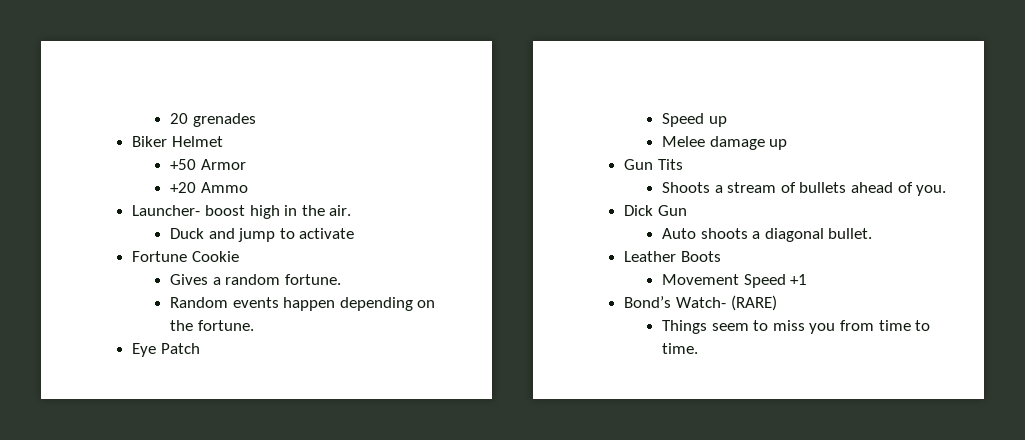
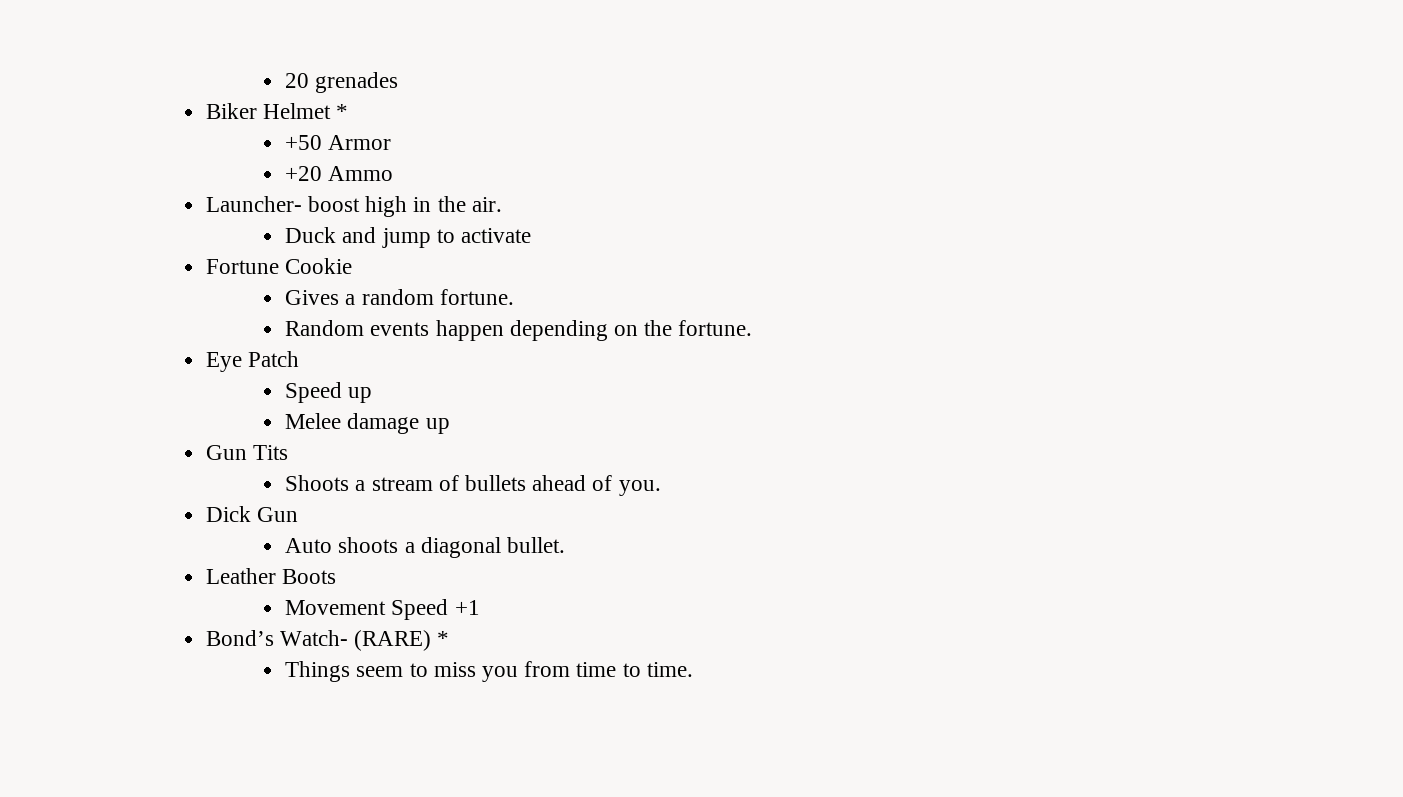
(223, 141) none -> [336,104,349,119] *
(777, 303) none -> [437,631,450,646] *

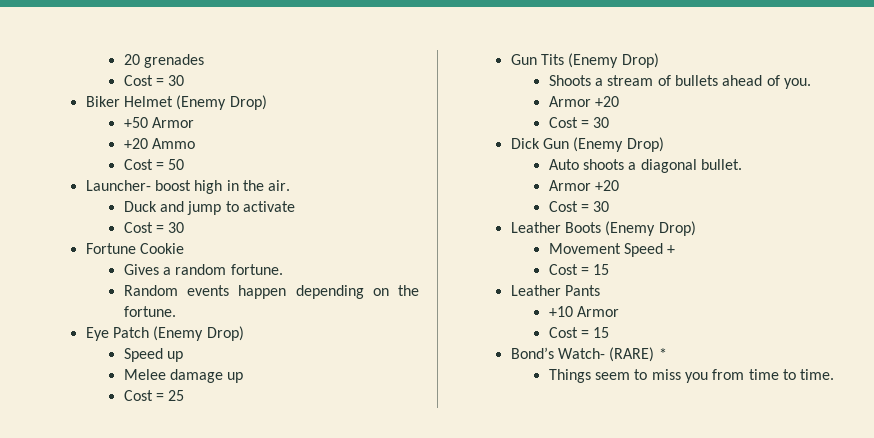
(399, 82) none -> [123,75,185,86] // Cost = 30
[336,104,349,119] * -> [176,95,267,110] (Enemy Drop)
(394, 173) none -> [123,159,185,170] // Cost = 50
(531, 235) none -> [123,222,185,233] // Cost = 30
(299, 359) none -> [153,326,244,341] (Enemy Drop)
(450, 426) none -> [123,390,185,401] // Cost = 25
(288, 452) none -> [568,53,659,68] (Enemy Drop)
(661, 488) none -> [548,96,620,107] [548,117,610,128] // Armor +20 // Cost = 30
(298, 514) none -> [573,137,664,152] (Enemy Drop)
(565, 545) none -> [548,180,620,191] [548,201,610,212] // Armor +20 // Cost = 30
(336, 576) none -> [605,221,696,236] (Enemy Drop)
[454,600,480,615] +1 -> [667,245,676,254] [548,264,610,275] [510,285,601,296] [548,306,620,317] [548,327,610,338] + // Cost = 15 // Leather Pants // +10 Armor // Cost = 15

